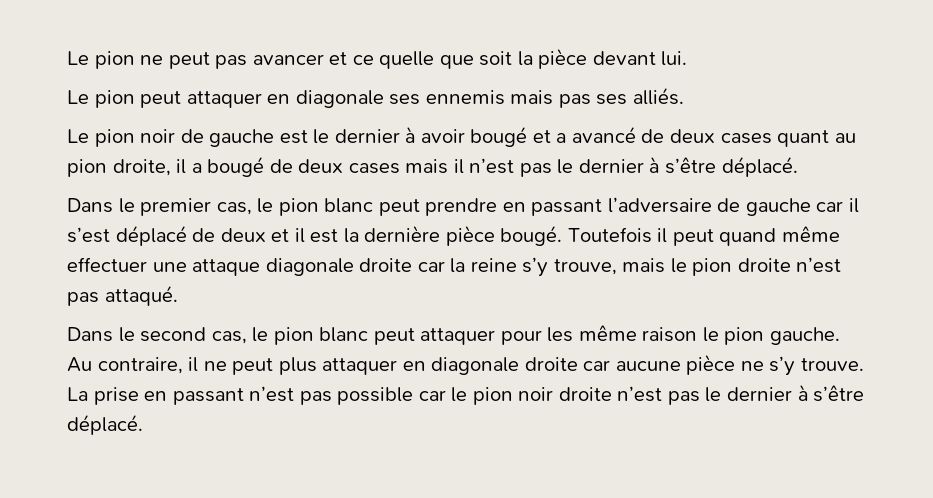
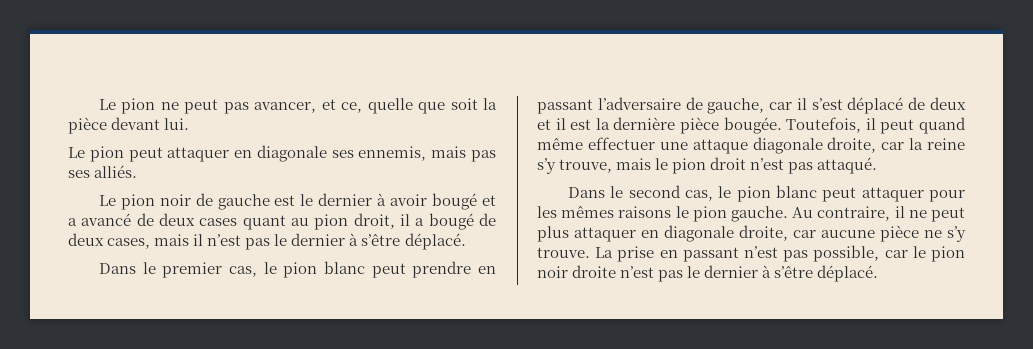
[252,52,374,65] avancer et ce -> [254,99,363,113] avancer, et ce,
[425,90,505,105] ennemis -> [358,146,427,161] ennemis,
[112,159,171,176] droite, -> [353,213,395,229] droit,
[348,163,400,174] cases -> [107,238,151,249] cases,
[745,198,811,216] gauche -> [707,98,765,114] gauche,
[500,225,652,246] bougé. Toutefois -> [723,117,862,134] bougée. Toutefois,
[359,258,413,272] droite -> [827,137,877,153] droite,
[737,258,791,272] droite -> [710,157,747,170] droit
[578,325,698,342] même raison -> [561,206,672,218] mêmes raisons
[524,357,578,371] droite -> [739,225,788,241] droite,
[337,387,414,405] possible -> [813,245,880,262] possible,

